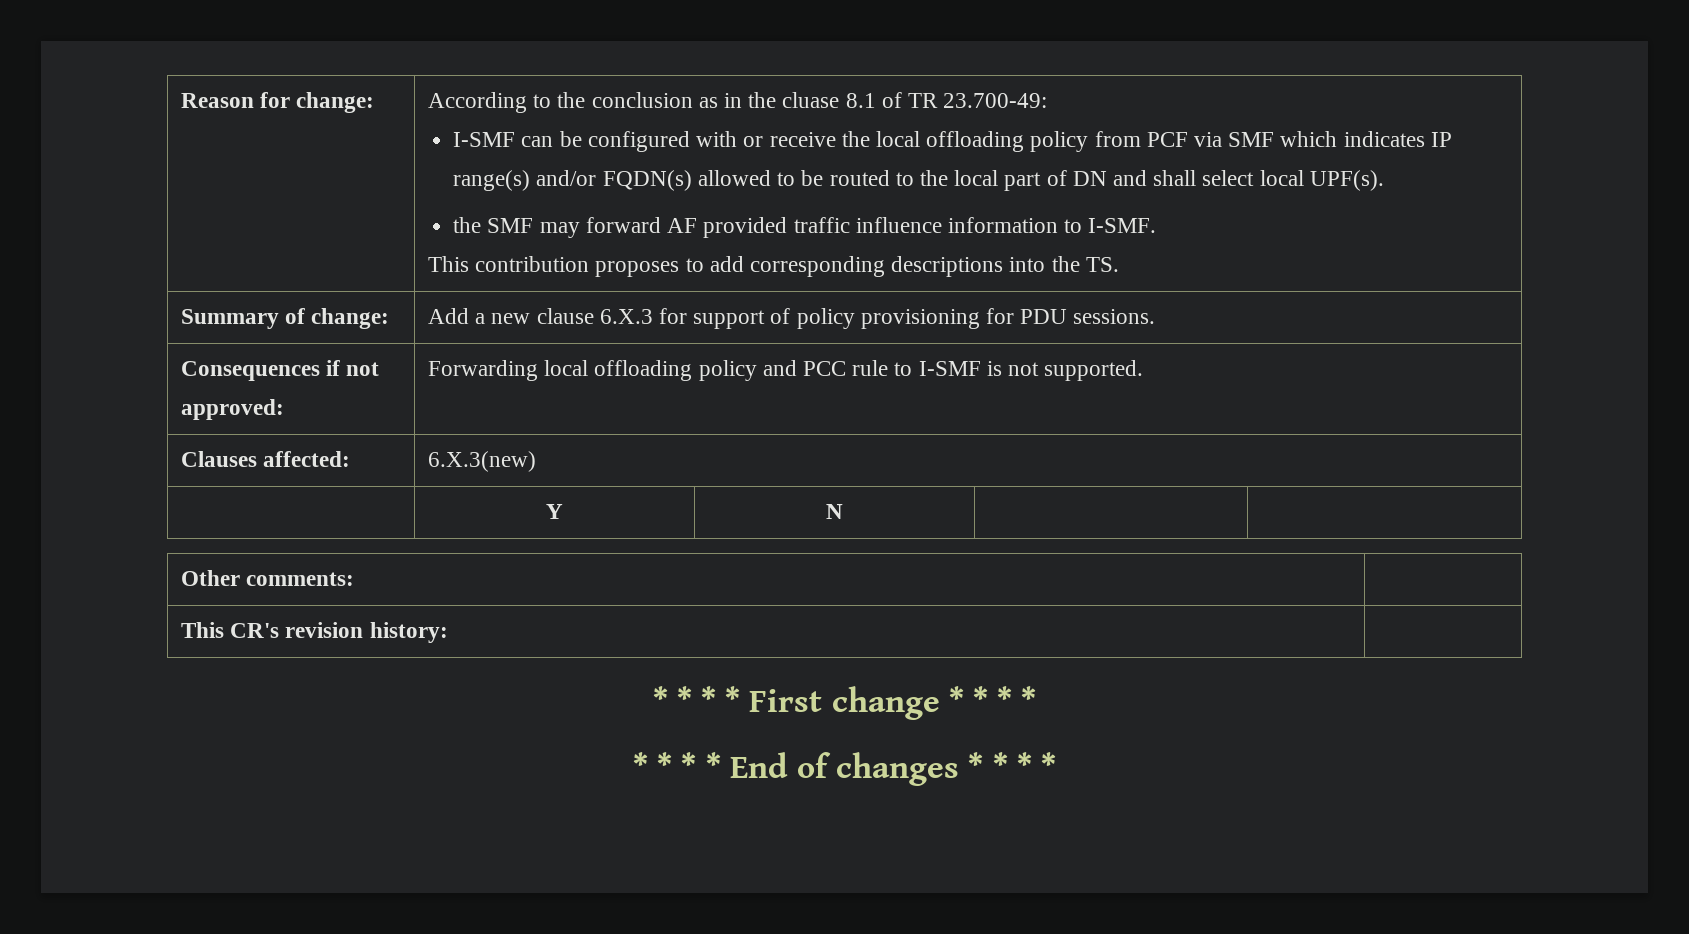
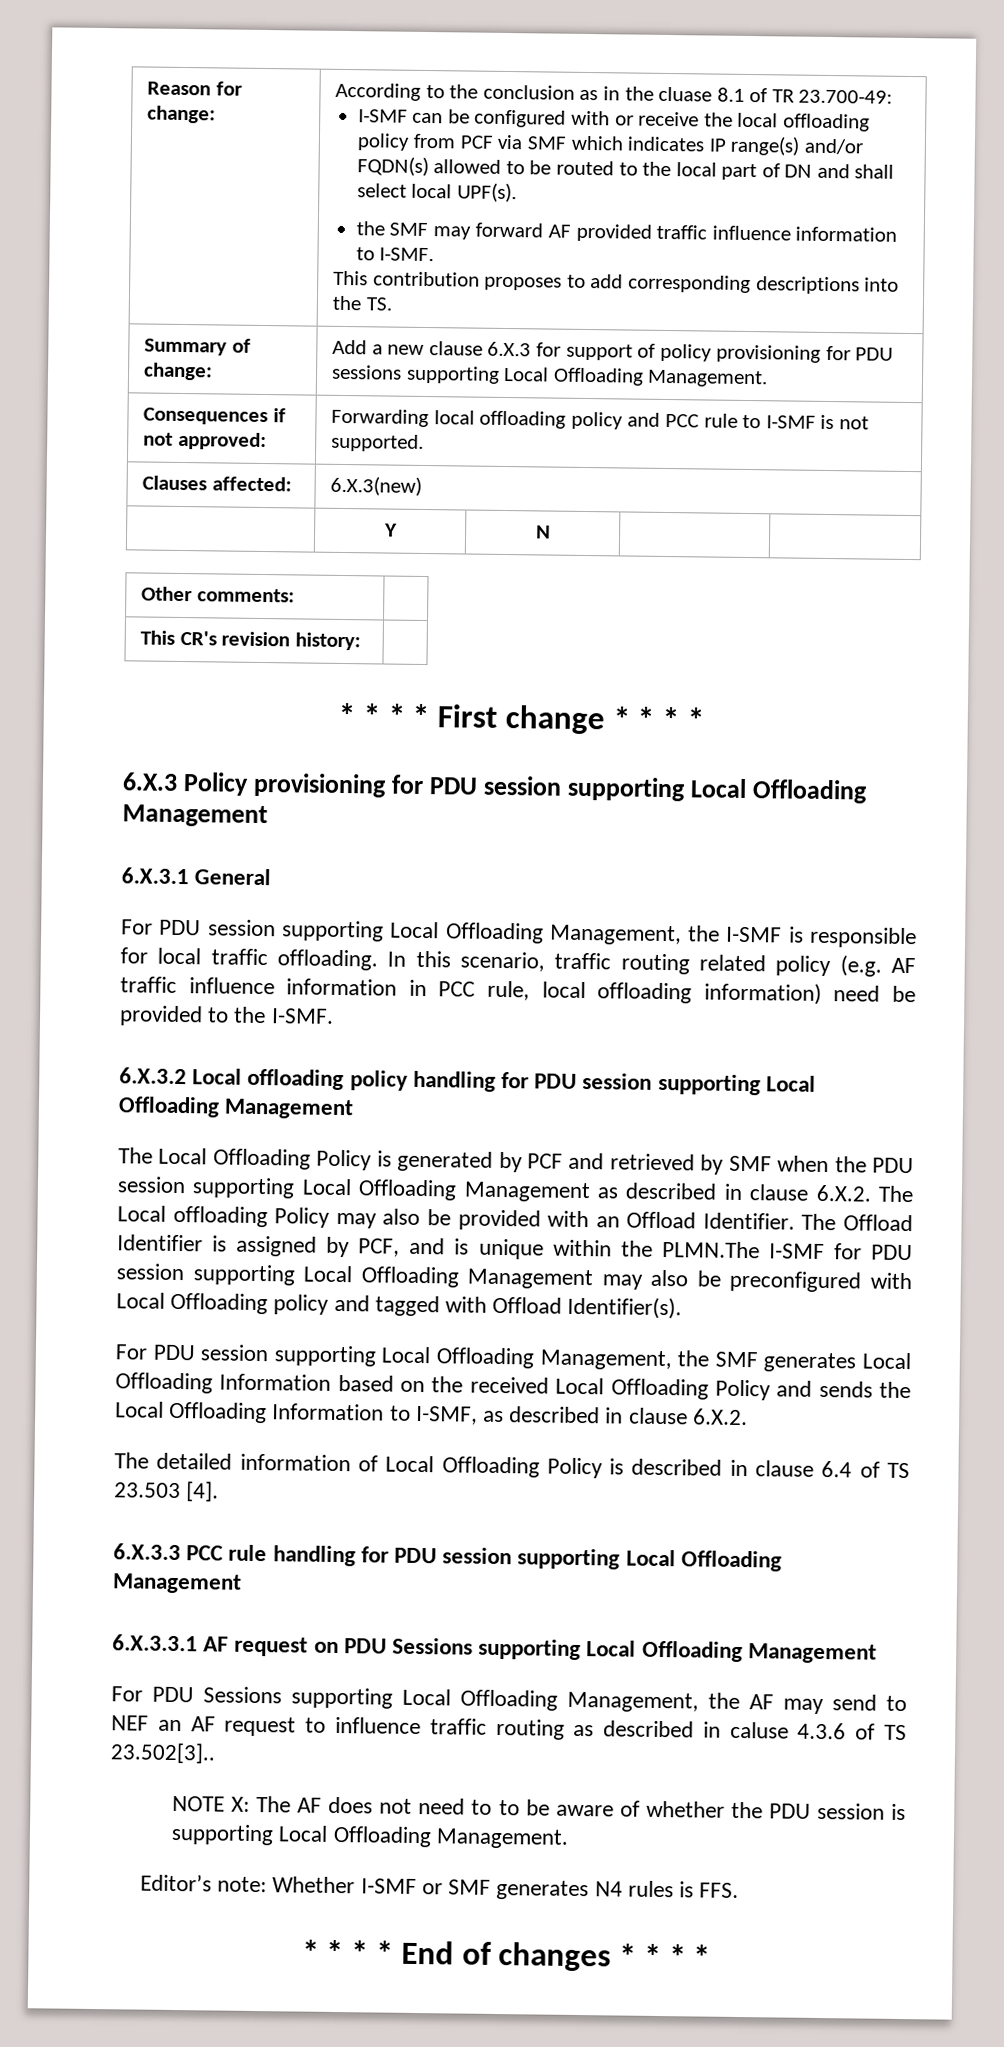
[1073,309,1156,324] sessions. -> [331,364,769,388] sessions supporting Local Offloading Management.
(1037, 699) none -> [122,772,869,804] [122,804,268,828] [121,867,272,886] [121,919,917,949] [120,947,916,977] [120,976,917,1005] [119,1005,334,1027] [119,1067,816,1096] [118,1096,355,1120] [118,1147,915,1175] [117,1176,914,1203] [117,1205,913,1232] [117,1234,914,1261] [116,1263,912,1293] [116,1292,683,1320] [115,1344,912,1373] [115,1372,912,1401] [115,1401,748,1426] [114,1452,910,1479] [114,1481,220,1502] [113,1543,782,1572] [112,1573,242,1594] [112,1634,877,1664] [111,1686,907,1715] [111,1715,908,1741] [110,1742,216,1764] [172,1795,906,1821] [171,1823,569,1849] [140,1873,740,1901] // 6.X.3 Policy provisioning for PDU session supporting Local Offloading Management // 6.X.3.1 General // For PDU session supporting Local Offloading Management, the I-SMF is responsible for local traffic offloading. In this scenario, traffic routing related policy (e.g. AF traffic influence information in PCC rule, local offloading information) need be provided to the I-SMF. // 6.X.3.2 Local offloading policy handling for PDU session supporting Local Offloading Management // The Local Offloading Policy is generated by PCF and retrieved by SMF when the PDU session supporting Local Offloading Management as described in clause 6.X.2. The Local offloading Policy may also be provided with an Offload Identifier. The Offload Identifier is assigned by PCF, and is unique within the PLMN.The I-SMF for PDU session supporting Local Offloading Management may also be preconfigured with Local Offloading policy and tagged with Offload Identifier(s). // For PDU session supporting Local Offloading Management, the SMF generates Local Offloading Information based on the received Local Offloading Policy and sends the Local Offloading Information to I-SMF, as described in clause 6.X.2. // The detailed information of Local Offloading Policy is described in clause 6.4 of TS 23.503 [4]. // 6.X.3.3 PCC rule handling for PDU session supporting Local Offloading Management // 6.X.3.3.1 AF request on PDU Sessions supporting Local Offloading Management // For PDU Sessions supporting Local Offloading Management, the AF may send to NEF an AF request to influence traffic routing as described in caluse 4.3.6 of TS 23.502[3].. // NOTE X: The AF does not need to to be aware of whether the PDU session is supporting Local Offloading Management. // Editor’s note: Whether I-SMF or SMF generates N4 rules is FFS.

